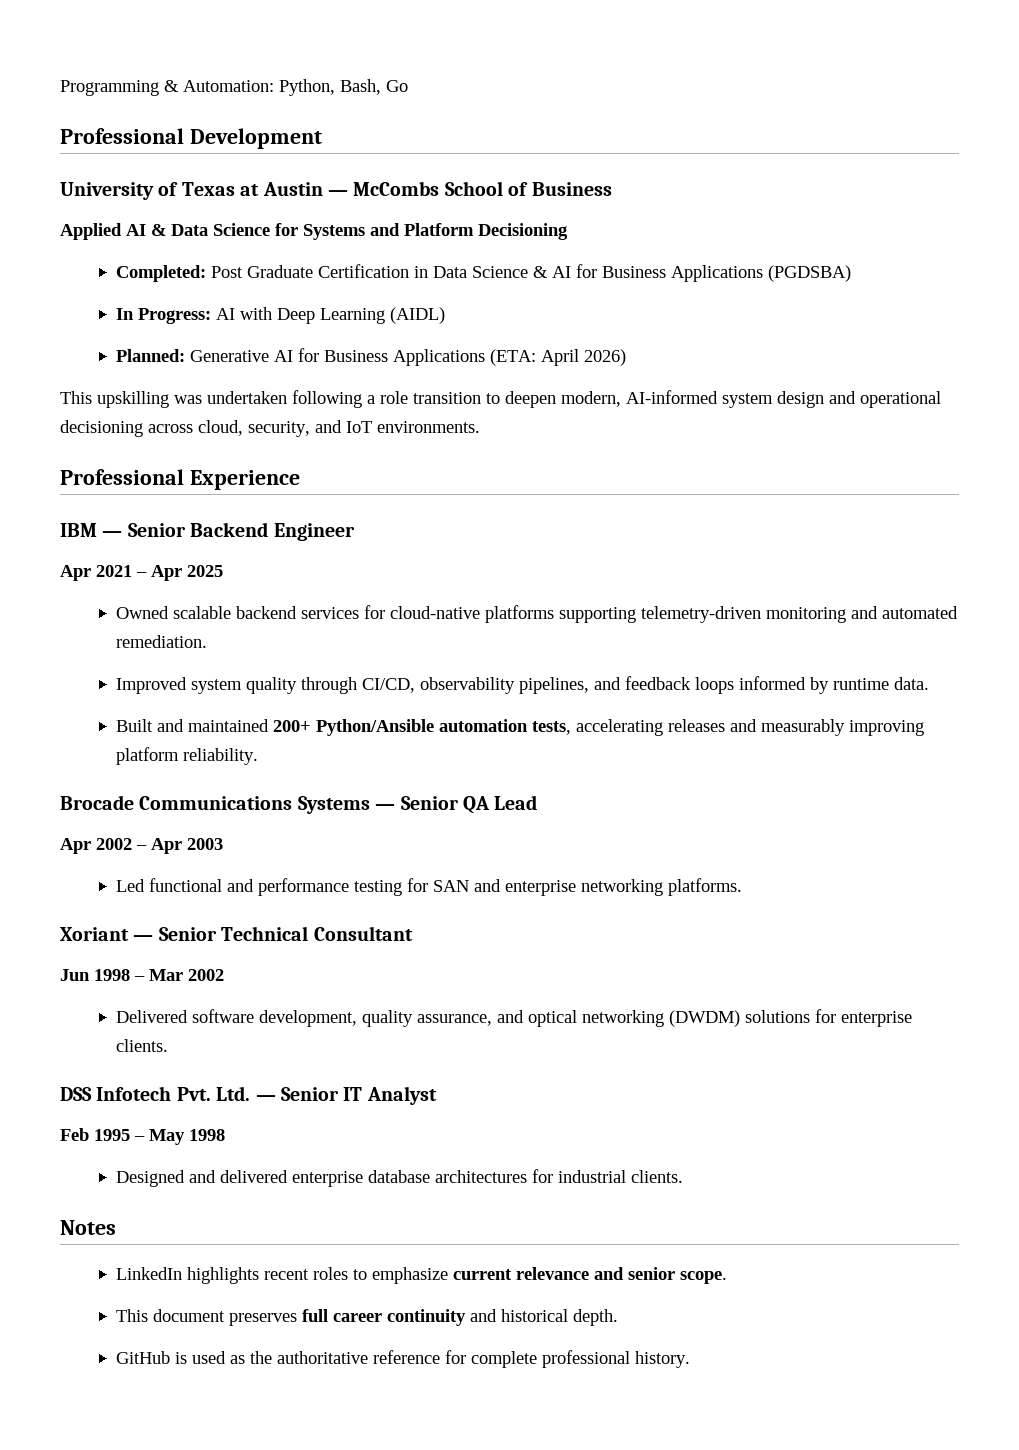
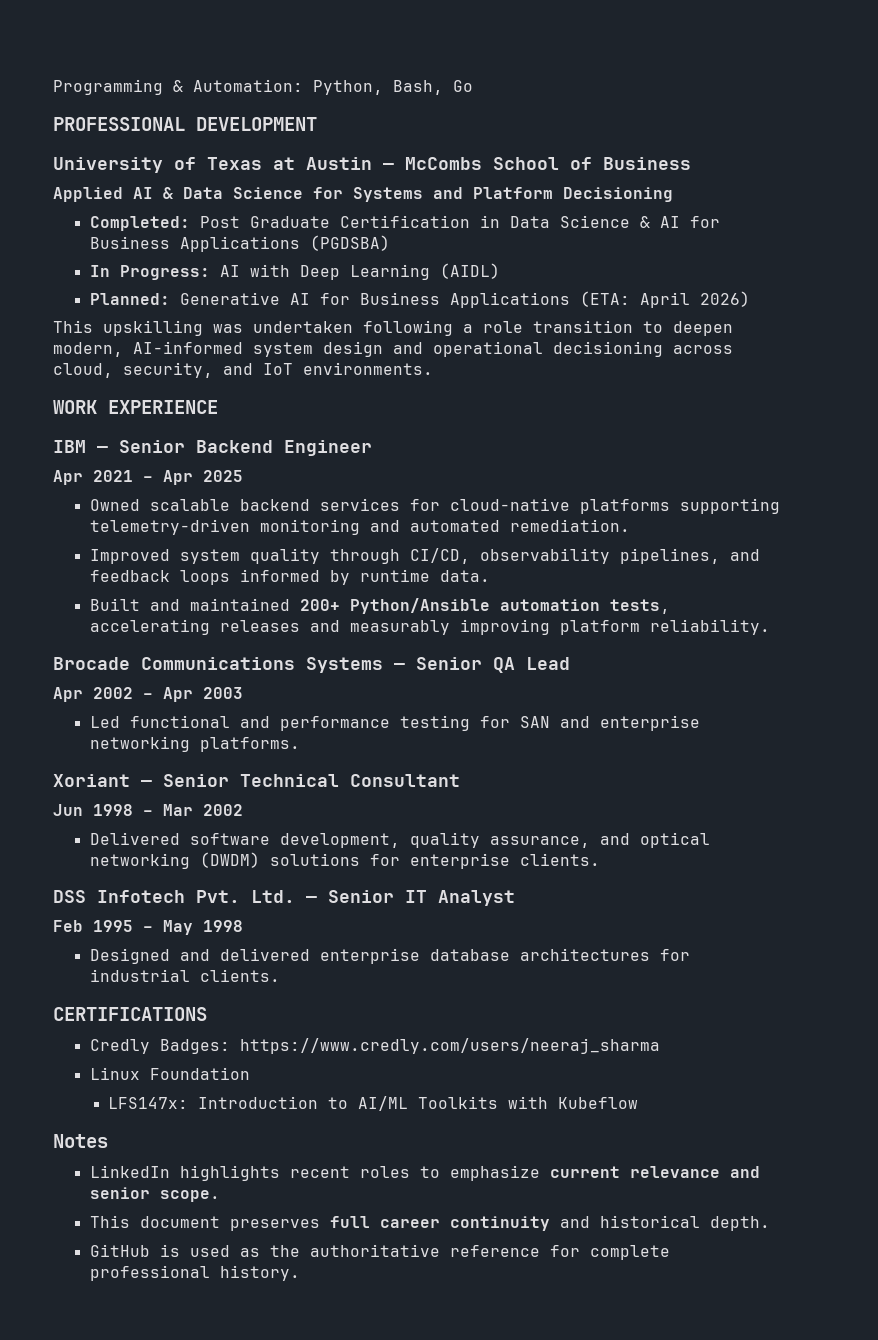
[60,128,322,149] Professional Development -> [53,117,317,131] PROFESSIONAL DEVELOPMENT
[60,469,300,490] Professional Experience -> [53,400,218,414] WORK EXPERIENCE
(683, 1176) none -> [53,1007,207,1021] [89,1038,660,1054] [89,1067,250,1080] [108,1096,639,1111] // CERTIFICATIONS // Credly Badges: https://www.credly.com/users/neeraj_sharma // Linux Foundation // LFS147x: Introduction to AI/ML Toolkits with Kubeflow

